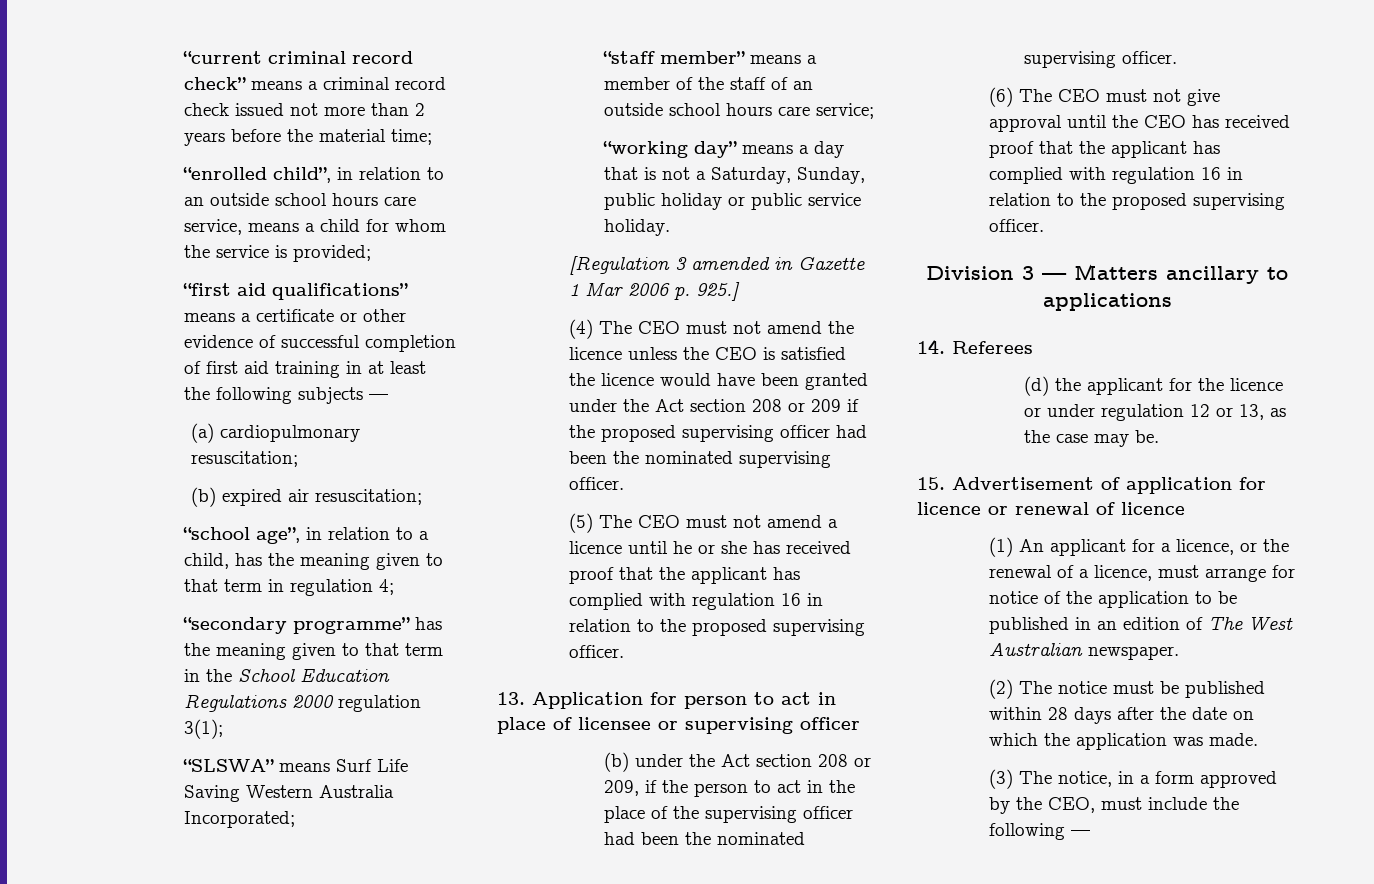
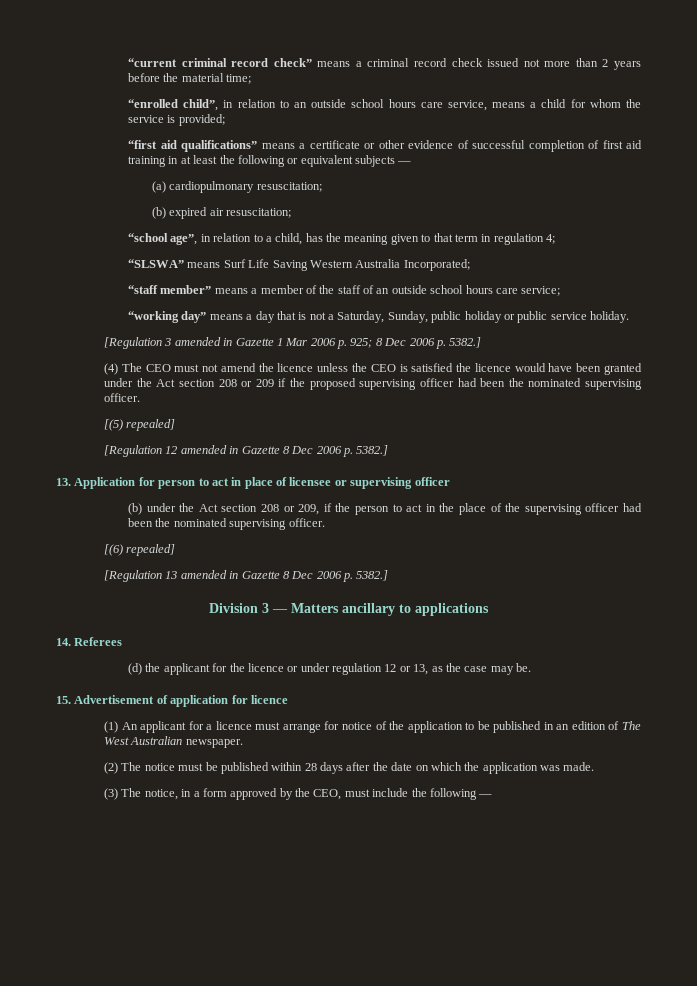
(293, 395) none -> [287,155,353,167] or equivalent
[183,617,443,634] [184,643,444,660] [184,669,391,682] [184,694,422,712] [184,719,224,739] // “secondary programme” has the meaning given to that term in the School Education Regulations 2000 regulation 3(1); -> (556, 239) none
[695,282,740,301] 925.] -> [350,337,482,349] 925; 8 Dec 2006 p. 5382.]
[568,513,838,533] [568,541,851,554] [568,567,800,584] [568,593,823,610] [568,619,865,636] [568,645,624,658] (5) The CEO must not amend a licence until he or she has received proof that the applicant has complied with regulation 16 in relation to the proposed supervising officer. -> [104,419,176,431] [104,445,389,457] [(5) repealed] // [Regulation 12 amended in Gazette 8 Dec 2006 p. 5382.]
[988,87,1220,107] [988,115,1290,132] [988,141,1220,158] [988,167,1243,184] [988,193,1285,210] [988,219,1044,232] (6) The CEO must not give approval until the CEO has received proof that the applicant has complied with regulation 16 in relation to the proposed supervising officer. -> [104,544,176,556] [104,570,389,582] [(6) repealed] // [Regulation 13 amended in Gazette 8 Dec 2006 p. 5382.]
[988,502,1185,515] or renewal of licence -> (288, 699) none
[1175,539,1289,555] [988,565,1152,581] licence, or the renewal of a licence, -> [215,721,252,730] licence

